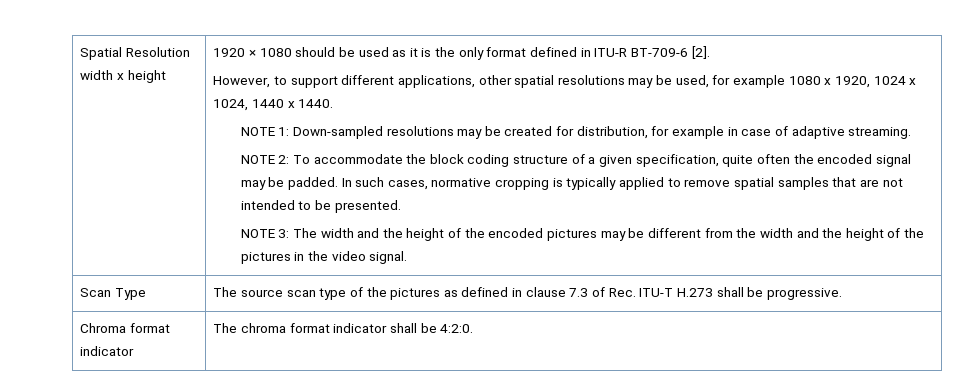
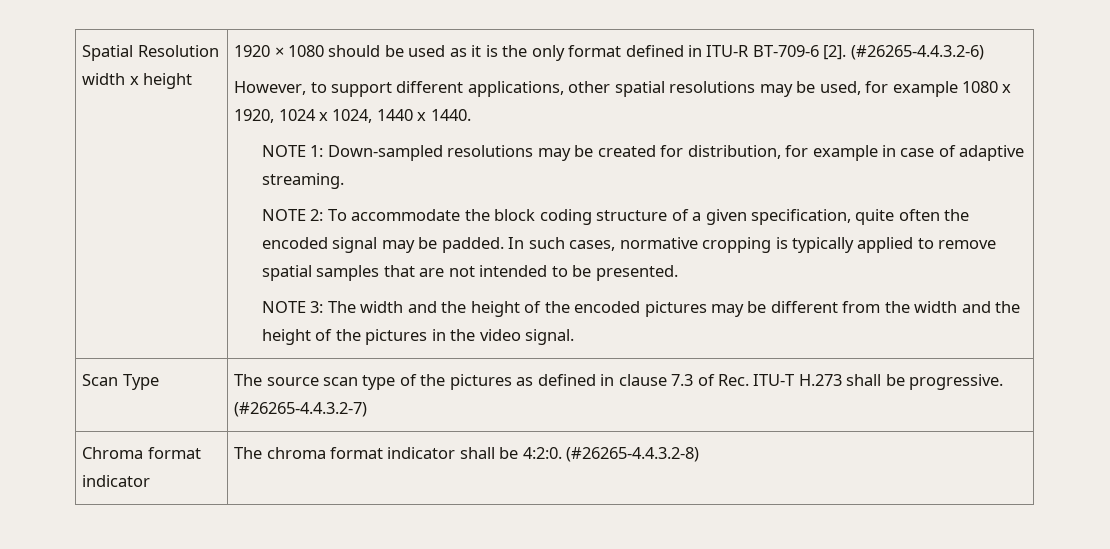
(710, 52) none -> [850,45,984,60] (#26265-4.4.3.2-6)
(842, 294) none -> [234,402,368,417] (#26265-4.4.3.2-7)
(474, 328) none -> [566,447,700,462] (#26265-4.4.3.2-8)

